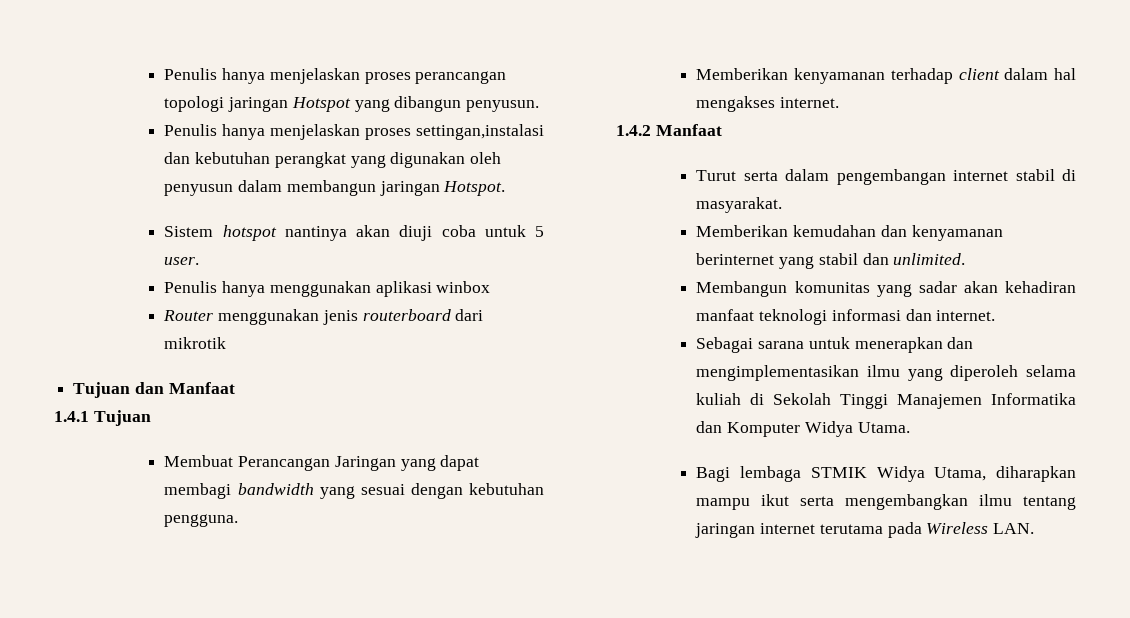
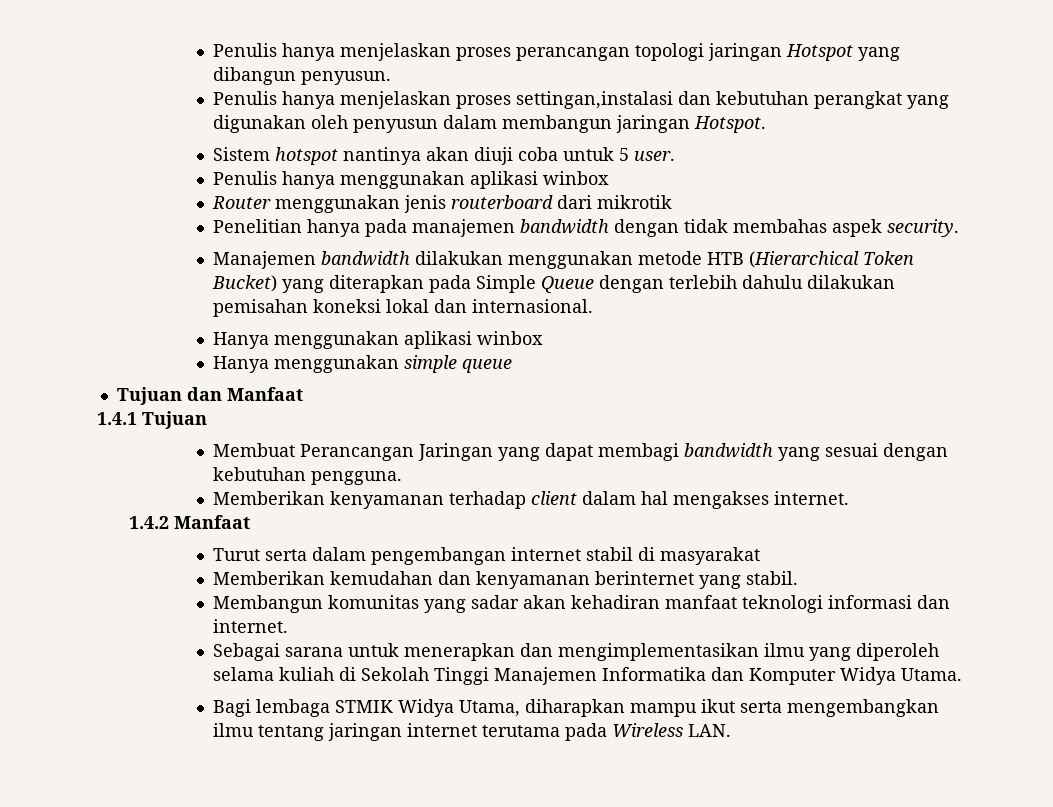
(227, 343) none -> [212,219,959,237] [212,251,914,269] [211,275,895,293] [212,299,593,317] [212,331,543,349] [212,355,512,373] // Penelitian hanya pada manajemen bandwidth dengan tidak membahas aspek security. // Manajemen bandwidth dilakukan menggunakan metode HTB (Hierarchical Token Bucket) yang diterapkan pada Simple Queue dengan terlebih dahulu dilakukan pemisahan koneksi lokal dan internasional. // Hanya menggunakan aplikasi winbox // Hanya menggunakan simple queue
[696,197,783,213] masyarakat. -> [659,547,760,565] masyarakat
[818,253,966,265] stabil dan unlimited. -> [745,571,798,585] stabil.

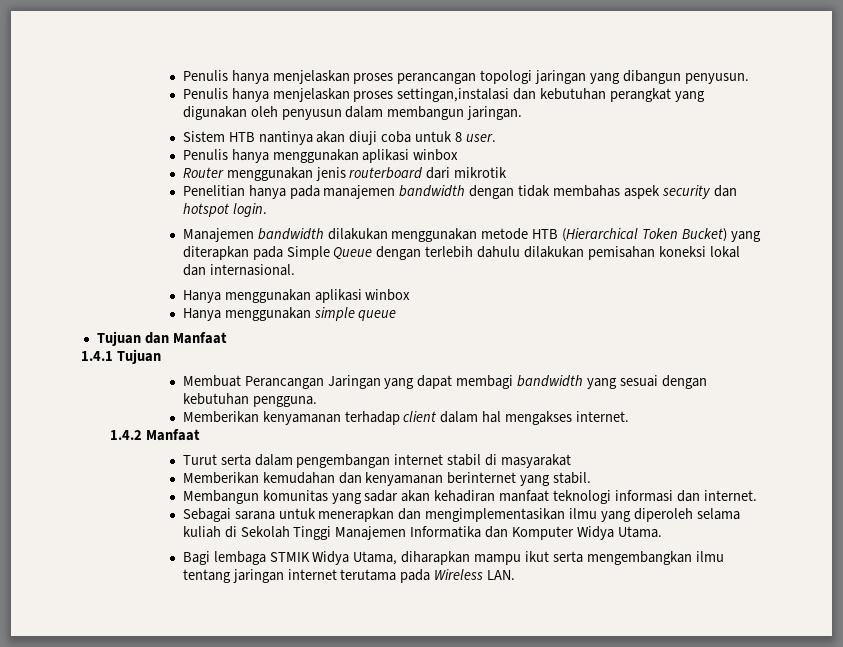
[785,44,853,61] Hotspot -> (587, 77) none
[615,115,766,133] jaringan Hotspot. -> [467,106,523,120] jaringan.
[274,147,338,165] hotspot -> [228,132,255,142] HTB
[618,148,629,161] 5 -> [455,132,463,142] 8
[886,219,959,237] security. -> [661,185,737,199] [182,203,267,217] security dan hotspot login.

